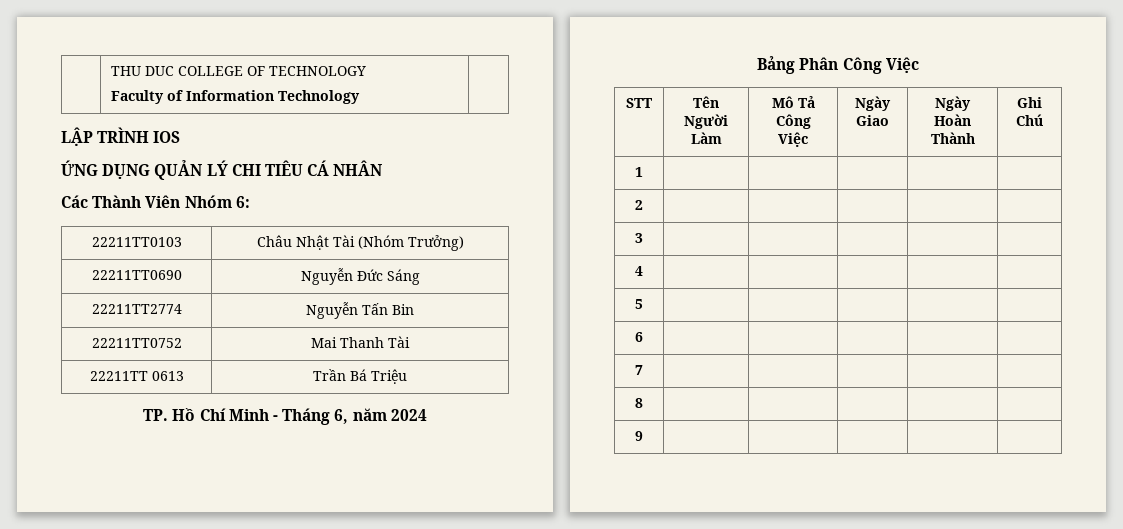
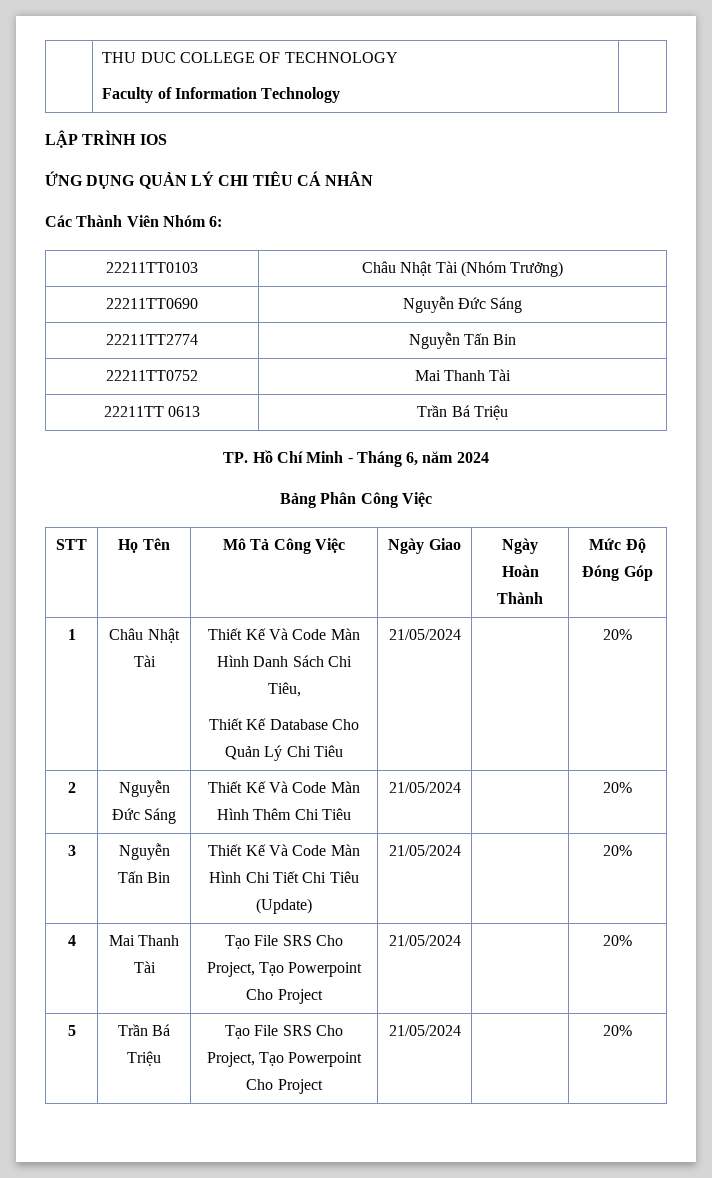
(652, 103) none -> [118,539,139,553] Họ
[684,114,728,129] [690,132,722,144] Người Làm -> (170, 544) none
[1017,97,1042,108] [1016,114,1043,126] [635,167,643,177] [635,200,643,210] [635,233,643,243] [635,266,643,276] [635,299,643,309] [635,332,643,342] [635,365,643,375] [635,398,643,408] [635,431,643,441] Ghi Chú // 1 | | | | | // 2 | | | | | // 3 | | | | | // 4 | | | | | // 5 | | | | | // 6 | | | | | // 7 | | | | | // 8 | | | | | // 9 | | | | | -> [589,538,646,553] [582,565,653,581] [67,629,76,640] [109,628,180,643] [133,655,156,667] [208,628,360,640] [217,655,352,667] [267,682,301,697] [209,718,359,730] [225,745,343,761] [388,629,461,640] [603,629,632,640] [67,782,76,793] [118,780,170,797] [111,808,177,824] [208,781,360,793] [217,808,351,820] [388,782,461,793] [603,782,632,793] [67,845,76,856] [118,843,170,860] [117,871,171,883] [208,844,360,856] [209,871,359,883] [256,898,312,914] [388,845,461,856] [603,845,632,856] [67,935,76,946] [108,935,180,946] [133,961,156,973] [225,935,343,949] [206,962,363,977] [246,989,323,1004] [388,935,461,946] [603,935,632,946] [67,1025,76,1036] [117,1024,171,1036] [127,1051,161,1066] [225,1025,343,1039] [206,1052,363,1067] [246,1079,323,1094] [388,1025,461,1036] [603,1025,632,1036] Mức Độ Đóng Góp // 1 | Châu Nhật Tài | Thiết Kế Và Code Màn Hình Danh Sách Chi Tiêu, // Thiết Kế Database Cho Quản Lý Chi Tiêu | 21/05/2024 | | 20% // 2 | Nguyễn Đức Sáng | Thiết Kế Và Code Màn Hình Thêm Chi Tiêu | 21/05/2024 | | 20% // 3 | Nguyễn Tấn Bin | Thiết Kế Và Code Màn Hình Chi Tiết Chi Tiêu (Update) | 21/05/2024 | | 20% // 4 | Mai Thanh Tài | Tạo File SRS Cho Project, Tạo Powerpoint Cho Project | 21/05/2024 | | 20% // 5 | Trần Bá Triệu | Tạo File SRS Cho Project, Tạo Powerpoint Cho Project | 21/05/2024 | | 20%

